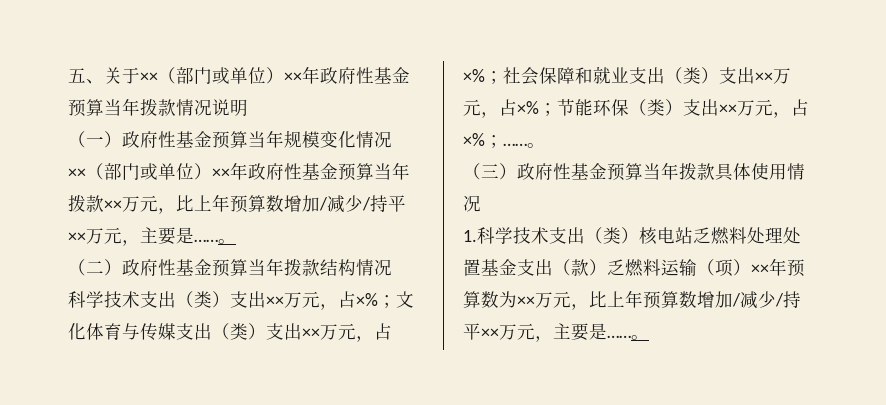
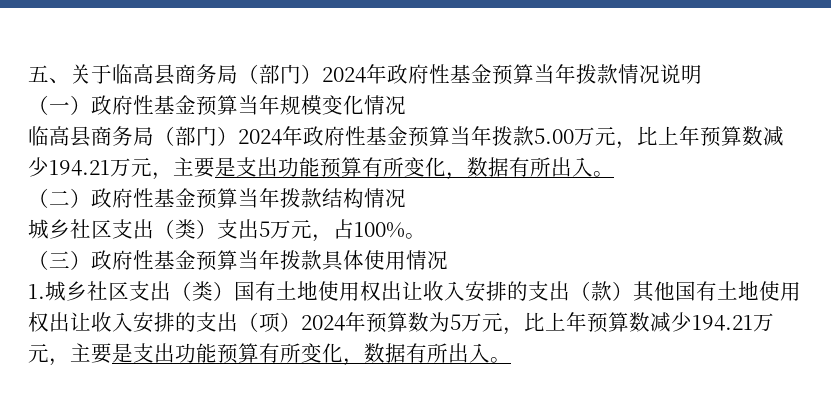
[140,67,302,84] ××（部门或单位）×× -> [112,64,366,85] 临高县商务局（部门）2024
[68,162,410,181] [68,194,406,214] [68,227,218,246] ××（部门或单位）××年政府性基金预算当年拨款××万元，比上年预算数增加/减少/持平××万元，主要是…… -> [28,126,784,149] [28,157,593,180] 临高县商务局（部门）2024年政府性基金预算当年拨款5.00万元，比上年预算数减少194.21万元，主要是支出功能预算有所变化，数据有所出入
[68,291,414,310] [68,323,392,342] [463,66,791,85] [463,99,809,118] [463,133,527,148] 科学技术支出（类）支出××万元，占×%；文化体育与传媒支出（类）支出××万元，占×%；社会保障和就业支出（类）支出××万元，占×%；节能环保（类）支出××万元，占×%；…… -> [28,219,405,242] 城乡社区支出（类）支出5万元，占100%
[477,227,801,245] [463,259,769,277] 科学技术支出（类）核电站乏燃料处理处置基金支出（款）乏燃料运输（项）×× -> [45,281,801,302] [28,312,345,333] 城乡社区支出（类）国有土地使用权出让收入安排的支出（款）其他国有土地使用权出让收入安排的支出（项）2024
[517,290,801,310] [463,323,631,342] ××万元，比上年预算数增加/减少/持平××万元，主要是…… -> [450,312,774,335] [28,343,490,366] 5万元，比上年预算数减少194.21万元，主要是支出功能预算有所变化，数据有所出入

